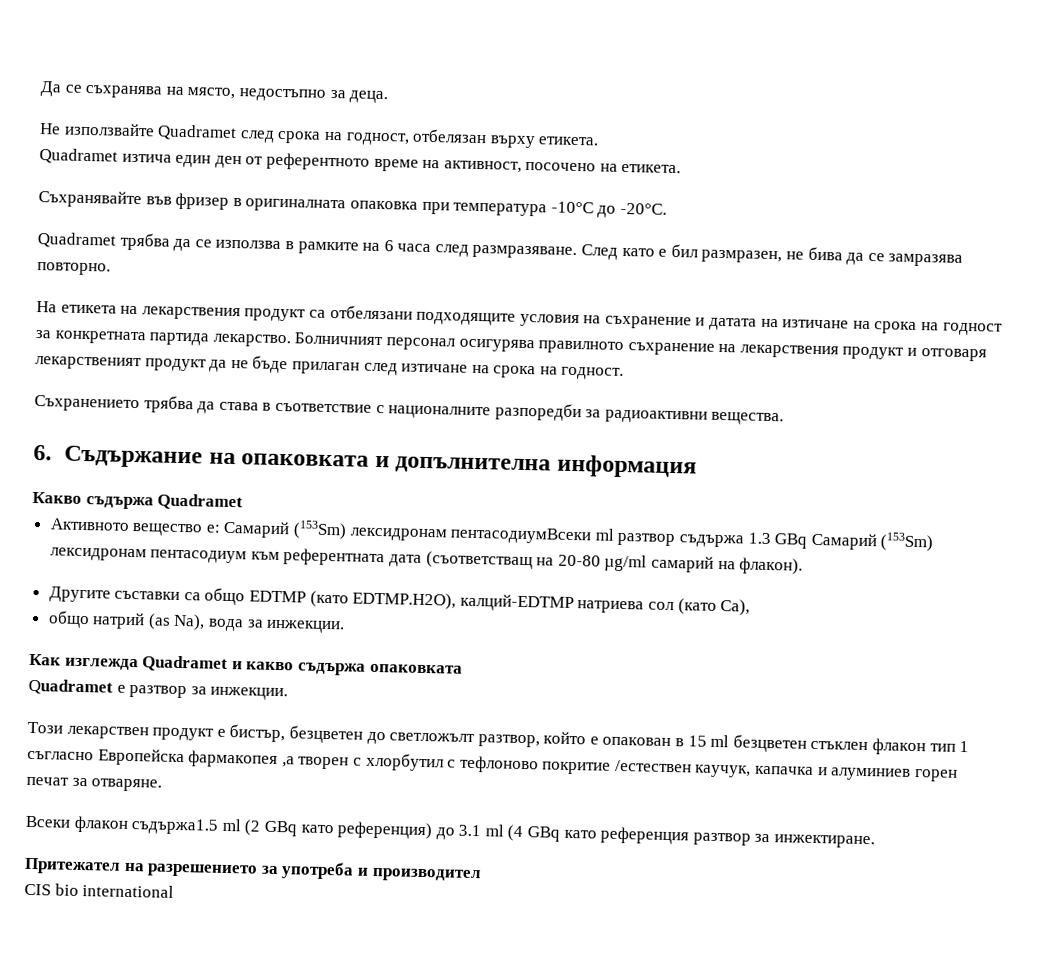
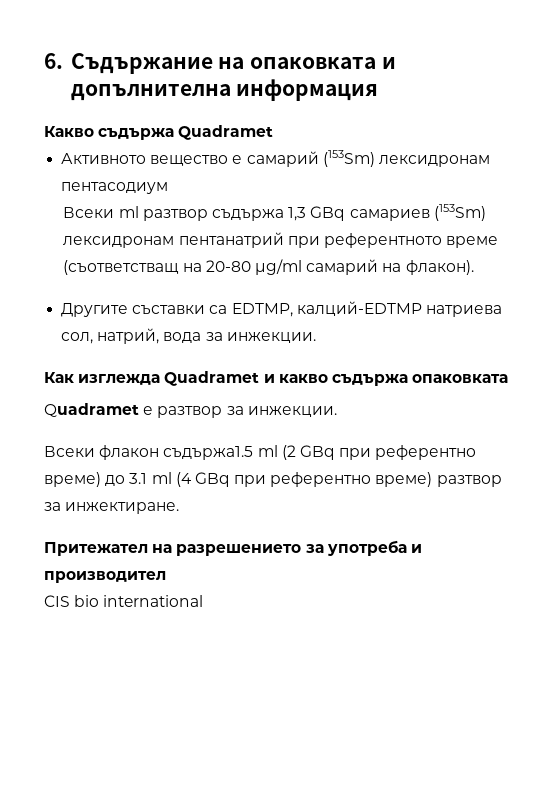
[40,81,389,104] [39,122,600,149] [39,148,682,174] [38,190,667,218] [37,232,964,267] [37,262,111,276] [36,300,1003,336] [35,329,987,362] [35,355,625,381] [34,394,785,426] Да се съхранява на място, недостъпно за деца. // Не използвайте Quadramet след срока на годност, отбелязан върху етикета. // Quadramet изтича един ден от референтното време на активност, посочено на етикета. // Съхранявайте във фризер в оригиналната опаковка при температура -10°C до -20°C. // Quadramet трябва да се използва в рамките на 6 часа след размразяване. След като е бил размразен, не бива да се замразява повторно. // На етикета на лекарствения продукт са отбелязани подходящите условия на съхранение и датата на изтичане на срока на годност за конкретната партида лекарство. Болничният персонал осигурява правилното съхранение на лекарствения продукт и отговаря лекарственият продукт да не бъде прилаган след изтичане на срока на годност. // Съхранението трябва да става в съответствие с националните разпоредби за радиоактивни вещества. // -> (44, 61) none
[205,520,934,552] [49,547,423,567] е: Самарий (153Sm) лексидронам пентасодиумВсеки ml разтвор съдържа 1.3 GBq Самарий (153Sm) лексидронам пентасодиум към референтната дата -> [232,150,490,167] [61,182,169,194] [63,204,486,221] [63,232,499,248] е cамарий (153Sm) лексидронам пентасодиум // Всеки ml разтвор съдържа 1,3 GBq самариев (153Sm) лексидронам пентанатрий при референтното време
[204,587,751,616] [47,610,206,631] общо EDTMP (като EDTMP.H2O), калций-EDTMP натриева сол (като Ca), // общо натрий (as Na), -> [231,301,502,317] [61,328,160,344] EDTMP, калций-EDTMP натриева сол, натрий,
[27,721,970,756] [27,748,958,782] [26,776,163,792] // Този лекарствен продукт е бистър, безцветен до светложълт разтвор, който е опакован в 15 ml безцветен стъклен флакон тип 1 съгласно Европейска фармакопея ,а творен с хлорбутил с тефлоново покритие /естествен каучук, капачка и алуминиев горен печат за отваряне. -> (337, 411) none
[300,821,433,840] като референция) -> [339,445,477,460] [44,472,101,487] при референтно време)
[563,826,690,845] като референция -> [234,472,433,487] при референтно време)

